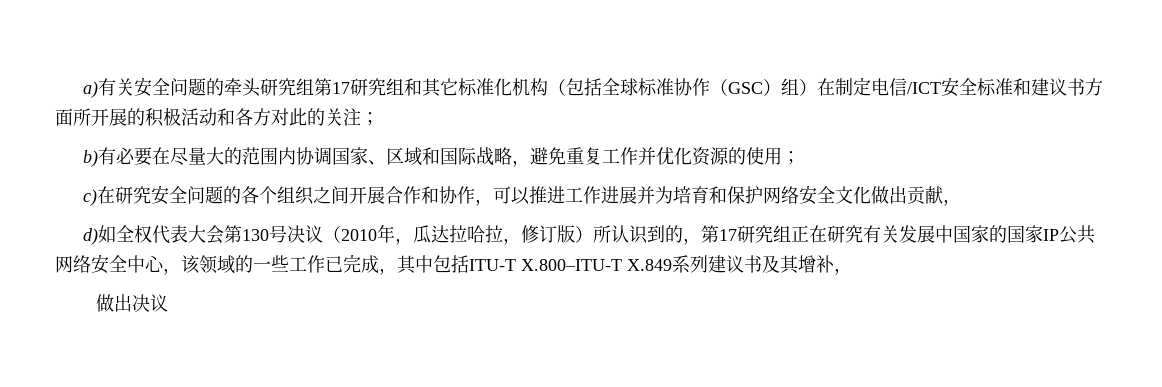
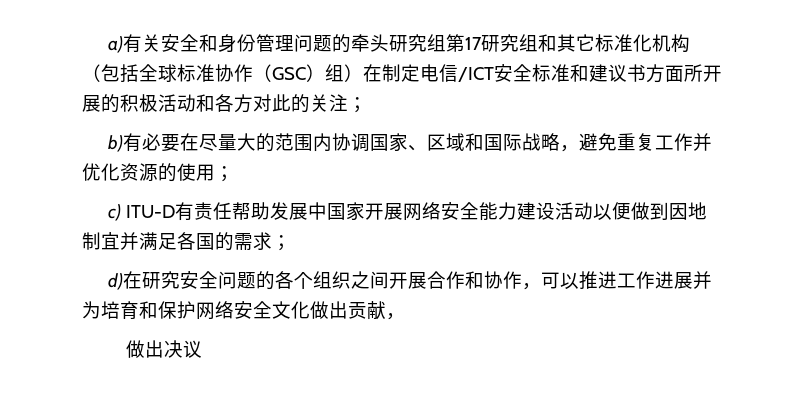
(170, 86) none -> [199,34,295,53] 和身份管理
(97, 197) none -> [126,202,708,221] [82,232,291,251] [108,273,124,290] ITU-D有责任帮助发展中国家开展网络安全能力建设活动以便做到因地制宜并满足各国的需求； // d)
[82,224,1095,245] [55,254,852,275] // d)如全权代表大会第130号决议（2010年，瓜达拉哈拉，修订版）所认识到的，第17研究组正在研究有关发展中国家的国家IP公共网络安全中心，该领域的一些工作已完成，其中包括ITU-T X.800–ITU-T X.849系列建议书及其增补， -> (405, 316) none

